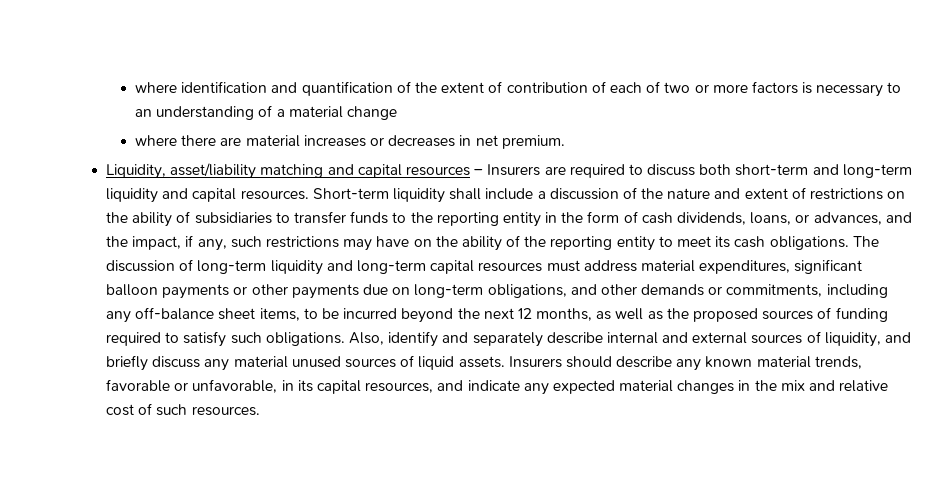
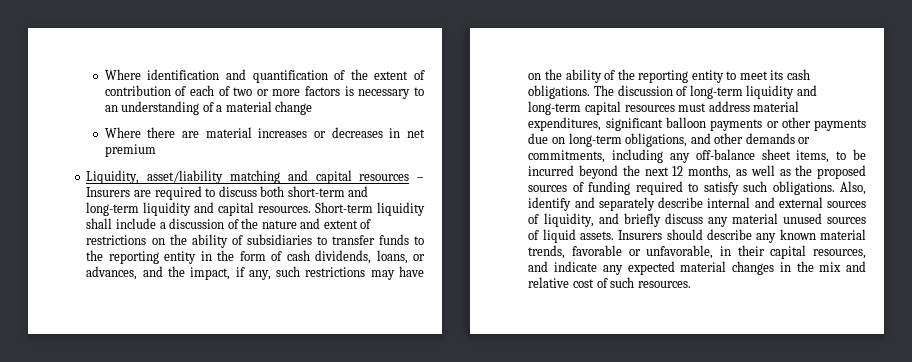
[135,82,178,93] where -> [104,69,141,80] Where
[135,135,178,146] where -> [104,127,141,138] Where
[501,135,565,149] premium. -> [104,144,156,157] premium
[297,380,313,392] its -> [737,245,765,256] their

